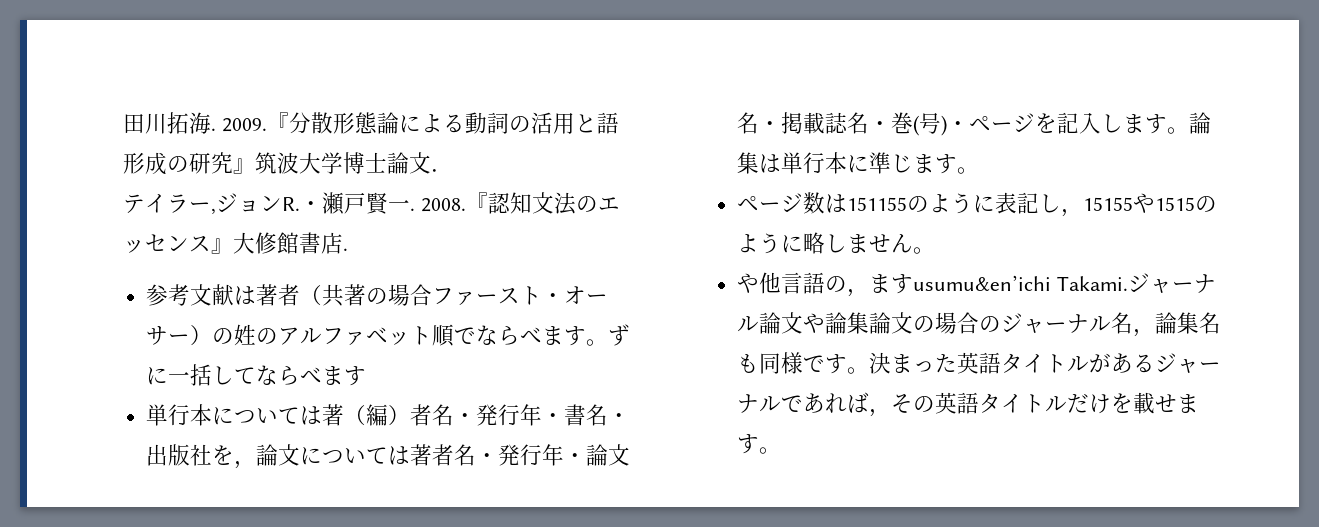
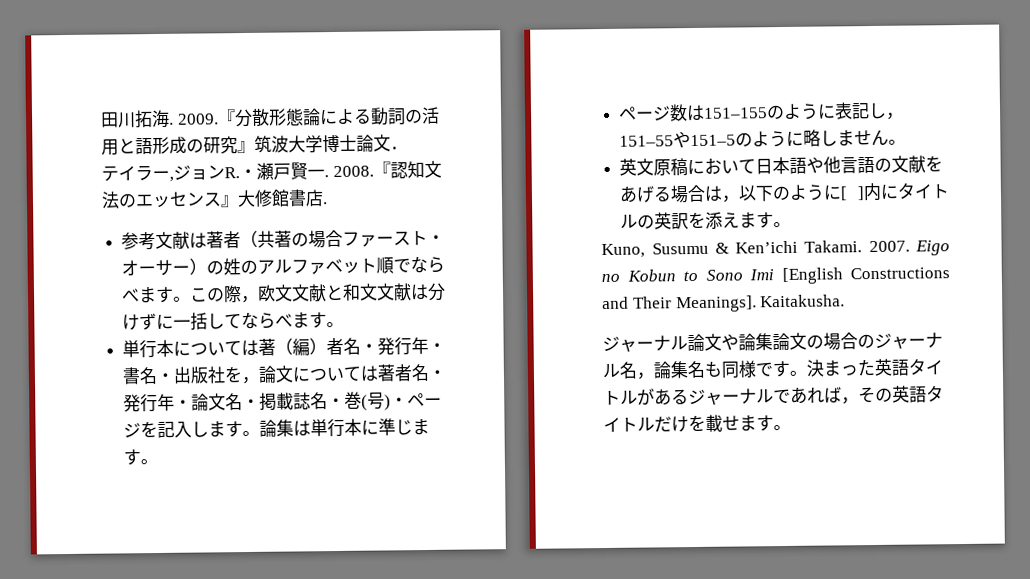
(609, 342) none -> [189,282,447,304] [122,314,141,331] この際，欧文文献と和文文献は分け
(367, 376) none -> [326,321,345,328] 。
[847,197,908,211] 151155 -> [703,107,769,119] 151–155
[1083,193,1196,213] 15155や1515 -> [619,131,737,149] 151–55や151–5
[737,272,1129,297] や他言語の，ますusumu&en’ichi Takami. -> [619,155,944,177] [619,182,950,204] [620,211,792,230] [601,240,950,259] [601,267,950,285] [602,294,846,313] 英文原稿において日本語や他言語の文献をあげる場合は，以下のように[ ]内にタイトルの英訳を添えます。 // Kuno, Susumu & Ken’ichi Takami. 2007. Eigo no Kobun to Sono Imi [English Constructions and Their Meanings]. Kaitakusha. //

